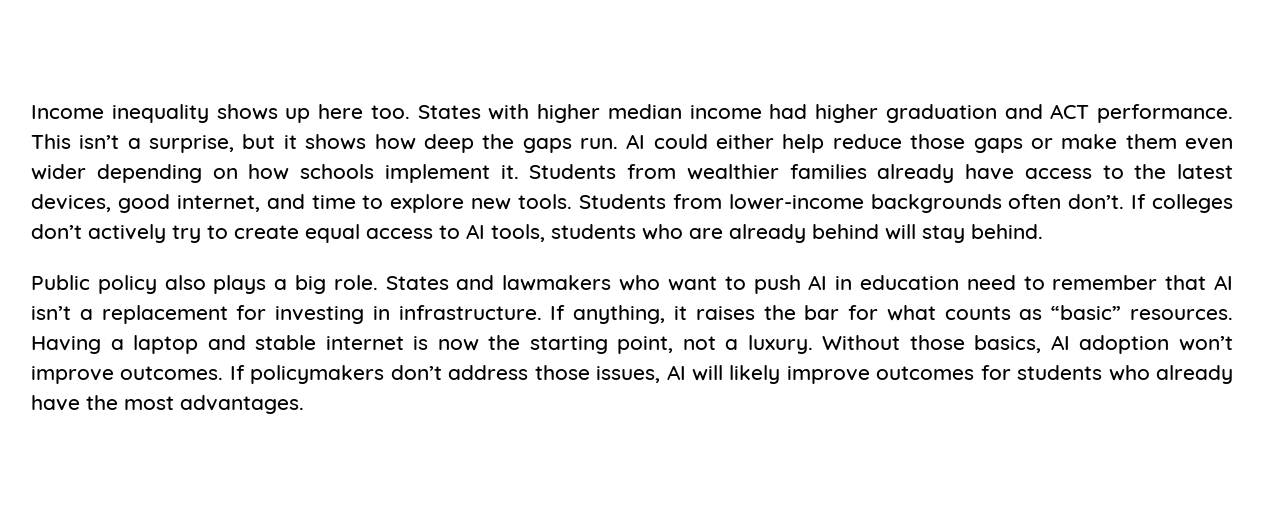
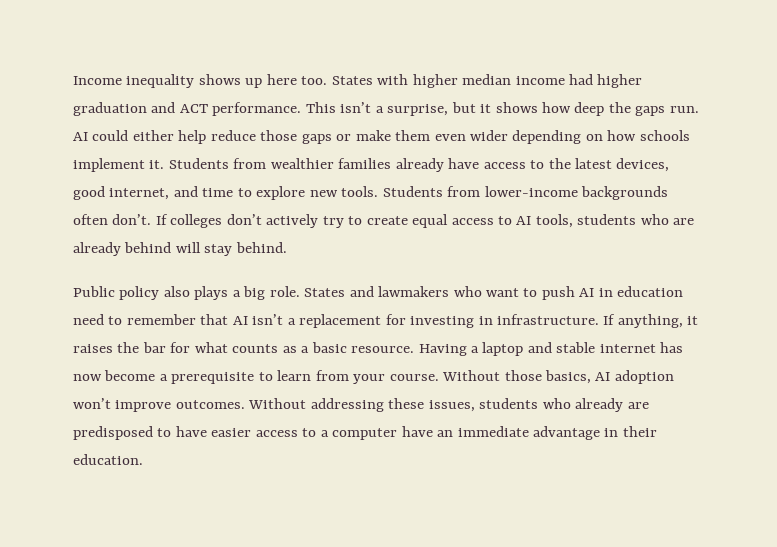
[1051,305,1234,320] “basic” resources. -> [301,342,415,353] a basic resource.
[413,335,813,354] is now the starting point, not a luxury. -> [660,342,684,353] [73,370,439,384] has now become a prerequisite to learn from your course.
[229,365,1233,384] [31,395,304,414] If policymakers don’t address those issues, AI will likely improve outcomes for students who already have the most advantages. -> [248,398,649,412] [73,426,657,440] [73,454,143,465] Without addressing these issues, students who already are predisposed to have easier access to a computer have an immediate advantage in their education.

